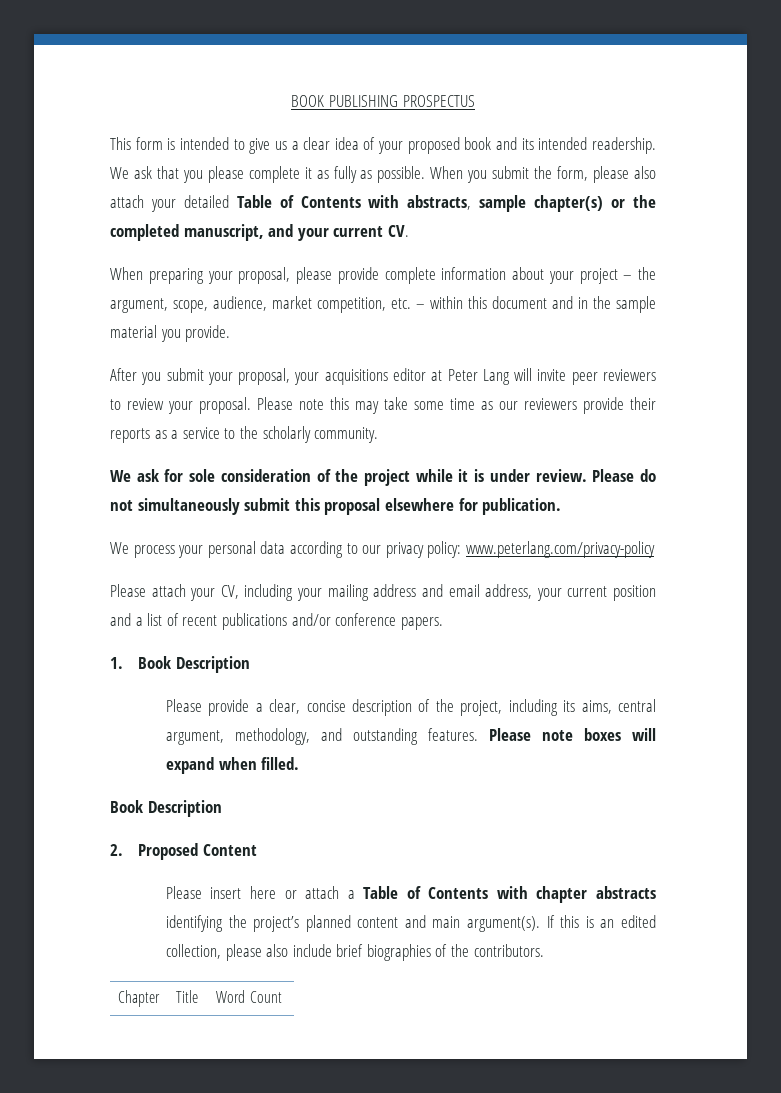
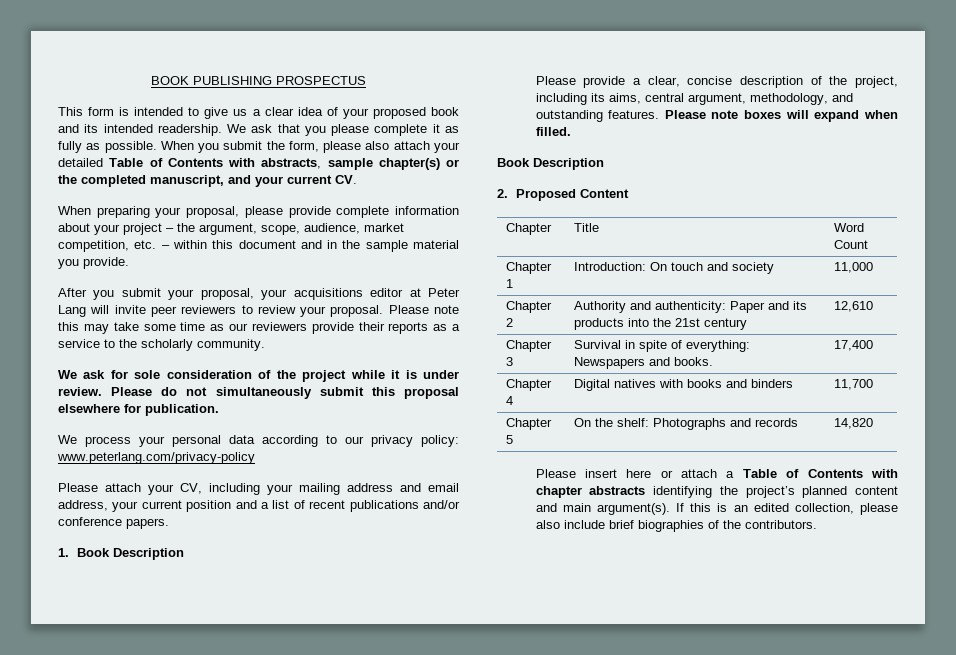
(257, 850) none -> [505,223,552,235] [573,223,599,232] [833,223,864,232] [833,240,868,249] [505,262,552,274] [505,279,513,288] [573,262,774,274] [833,262,873,273] [505,301,552,313] [505,318,513,327] [573,301,807,313] [573,318,747,330] [833,301,873,312] [505,340,552,352] [505,357,513,366] [573,340,750,352] [573,357,713,369] [833,340,873,351] [505,379,552,391] [505,396,513,405] [573,379,793,391] [833,379,873,390] [505,418,552,430] [505,435,513,444] [573,418,798,430] [833,418,873,429] // Chapter | Title | Word Count // Chapter 1 | Introduction: On touch and society | 11,000 // Chapter 2 | Authority and authenticity: Paper and its products into the 21st century | 12,610 // Chapter 3 | Survival in spite of everything: Newspapers and books. | 17,400 // Chapter 4 | Digital natives with books and binders | 11,700 // Chapter 5 | On the shelf: Photographs and records | 14,820
[118,990,161,1007] [176,990,199,1003] [216,990,282,1003] // Chapter | Title | Word Count -> (817, 524) none

